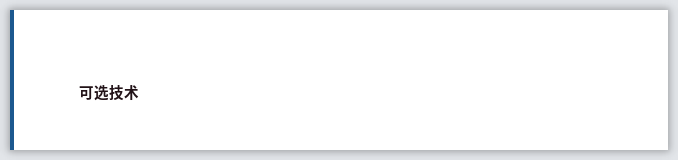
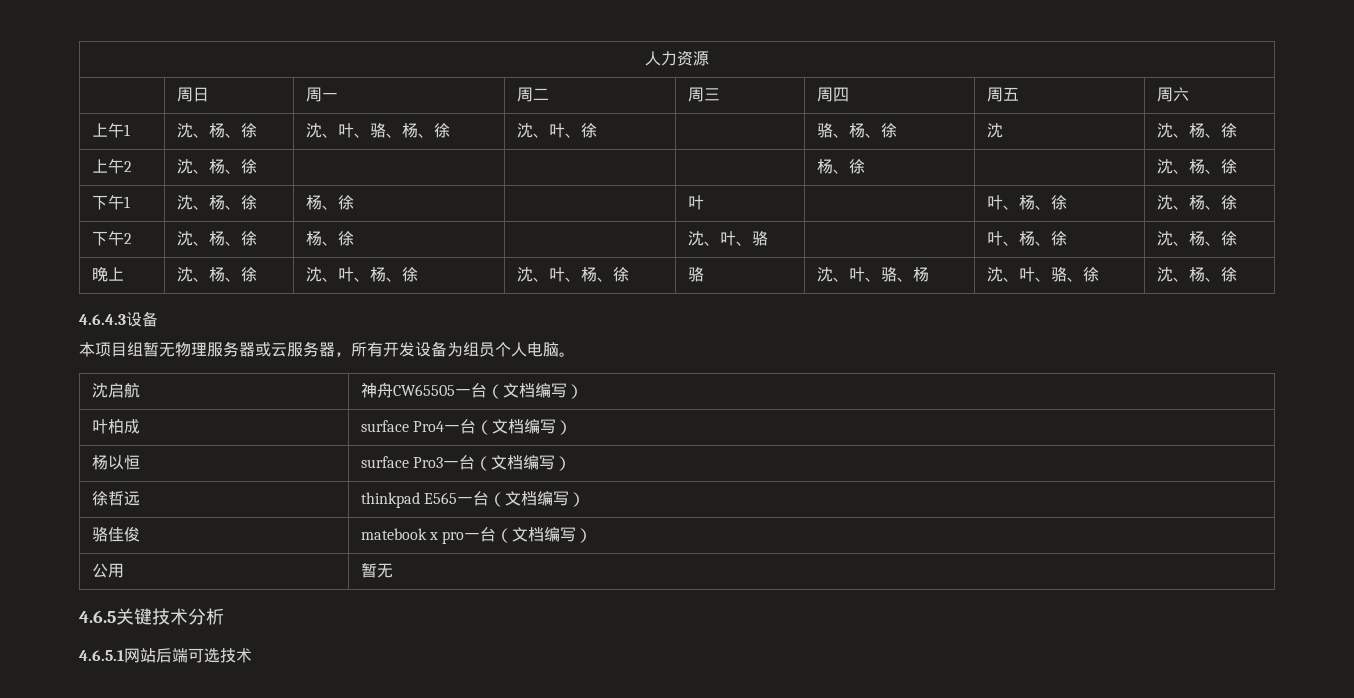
(79, 93) none -> [645,51,709,66] [176,87,209,102] [305,87,338,102] [516,87,549,102] [687,87,720,102] [816,87,849,102] [986,87,1019,102] [1156,87,1189,102] [91,123,130,138] [176,123,257,138] [305,123,450,138] [516,123,597,138] [816,123,897,138] [986,123,1003,138] [1156,123,1237,138] [91,159,132,174] [176,159,257,174] [816,159,865,174] [1156,159,1237,174] [91,195,130,210] [176,195,257,210] [305,195,354,210] [687,195,704,210] [986,195,1067,210] [1156,195,1237,210] [91,231,132,246] [176,231,257,246] [305,231,354,246] [687,231,768,246] [986,231,1067,246] [1156,231,1237,246] [91,266,124,282] [176,267,257,282] [305,267,418,282] [516,267,629,282] [687,267,704,282] [816,267,929,282] [986,267,1099,282] [1156,267,1237,282] [79,311,158,327] [79,341,575,357] [91,382,140,398] [360,382,583,399] [91,419,140,434] [360,419,573,435] [91,455,140,470] [360,455,572,471] [91,491,140,506] [360,491,586,508] [91,526,140,542] [360,527,593,544] [91,563,124,578] [360,563,393,578] [79,608,224,625] [79,648,188,663] 人力资源 // | 周日 | 周一 | 周二 | 周三 | 周四 | 周五 | 周六 // 上午1 | 沈、杨、徐 | 沈、叶、骆、杨、徐 | 沈、叶、徐 | | 骆、杨、徐 | 沈 | 沈、杨、徐 // 上午2 | 沈、杨、徐 | | | | 杨、徐 | | 沈、杨、徐 // 下午1 | 沈、杨、徐 | 杨、徐 | | 叶 | | 叶、杨、徐 | 沈、杨、徐 // 下午2 | 沈、杨、徐 | 杨、徐 | | 沈、叶、骆 | | 叶、杨、徐 | 沈、杨、徐 // 晚上 | 沈、杨、徐 | 沈、叶、杨、徐 | 沈、叶、杨、徐 | 骆 | 沈、叶、骆、杨 | 沈、叶、骆、徐 | 沈、杨、徐 // 4.6.4.3设备 // 本项目组暂无物理服务器或云服务器，所有开发设备为组员个人电脑。 // 沈启航 | 神舟CW65505一台（文档编写） // 叶柏成 | surface Pro4一台（文档编写） // 杨以恒 | surface Pro3一台（文档编写） // 徐哲远 | thinkpad E565一台（文档编写） // 骆佳俊 | matebook x pro一台（文档编写） // 公用 | 暂无 // 4.6.5关键技术分析 // 4.6.5.1网站后端

